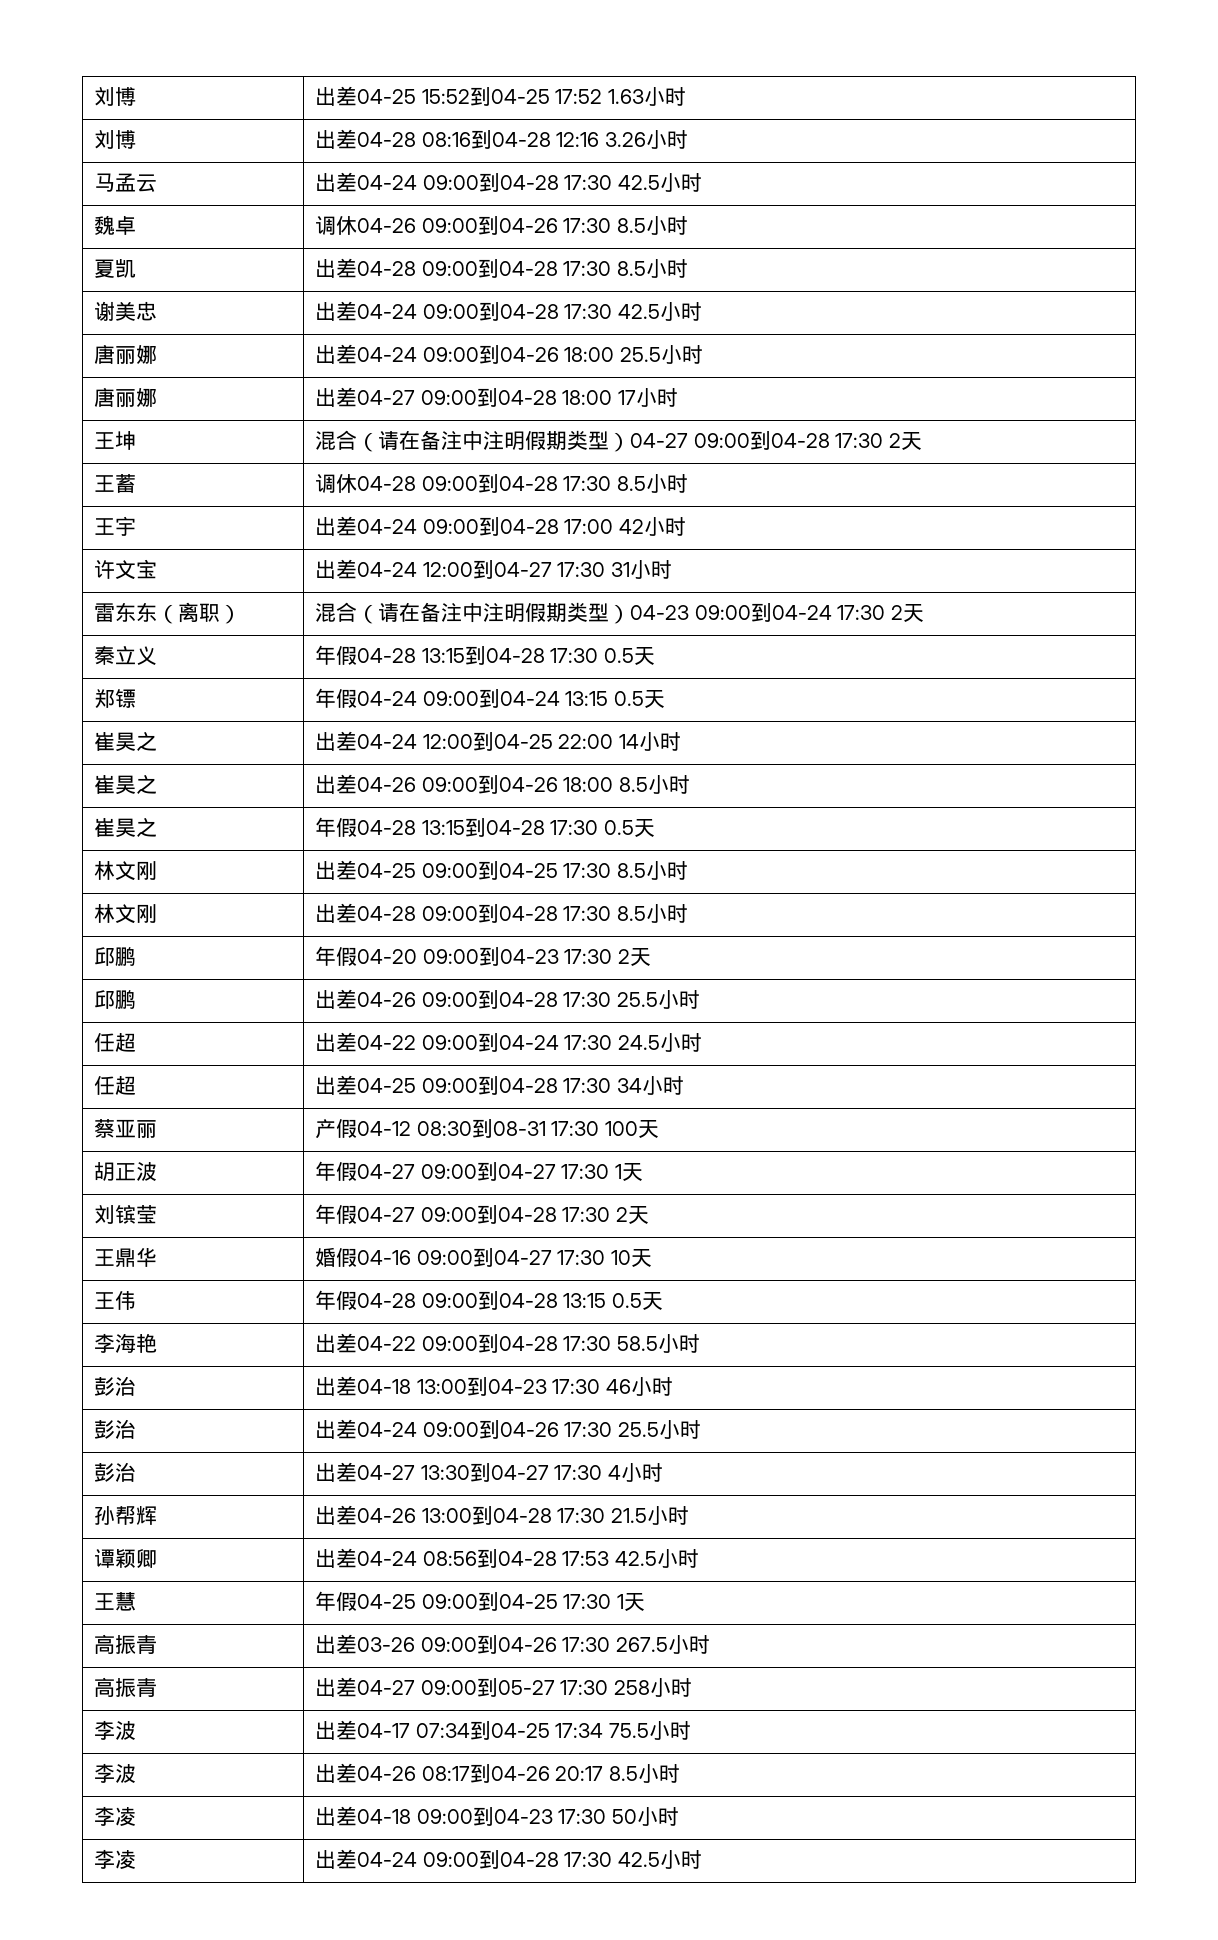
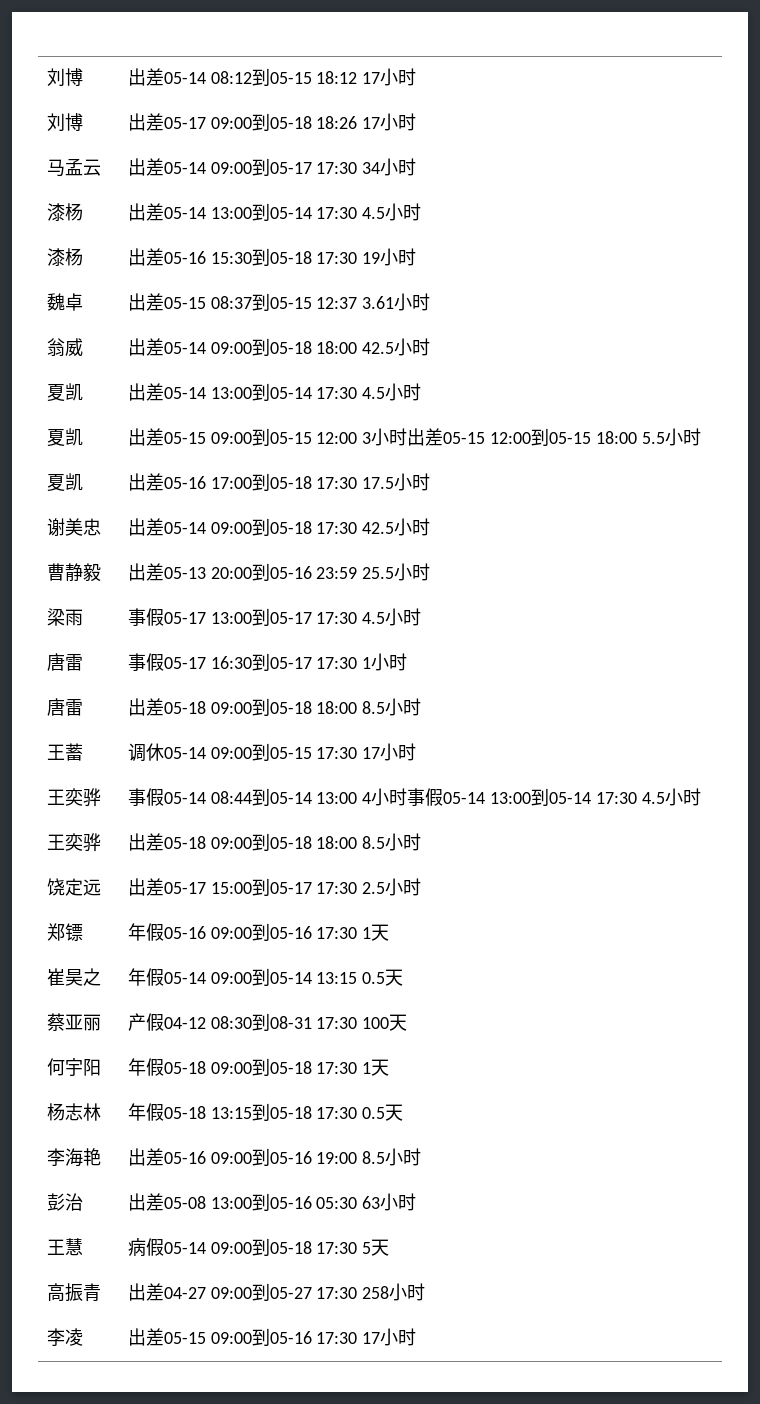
[94,87,137,106] [315,86,686,106] [94,130,137,149] [315,129,688,149] [94,173,158,192] [315,172,702,192] [94,215,137,235] [315,216,688,235] [94,259,137,278] [315,258,646,278] 刘博 | 出差04-25 15:52到04-25 17:52 1.63小时 // 刘博 | 出差04-28 08:16到04-28 12:16 3.26小时 // 马孟云 | 出差04-24 09:00到04-28 17:30 42.5小时 // 魏卓 | 调休04-26 09:00到04-26 17:30 8.5小时 // 夏凯 | 出差04-28 09:00到04-28 17:30 8.5 -> [46,68,83,86] [127,68,417,86] [46,113,83,131] [127,113,417,131] [46,158,101,177] [127,158,417,176] [46,203,83,221] [127,203,422,221] [46,248,83,266] [127,248,417,266] [46,293,83,311] [127,293,431,311] [46,338,83,356] [127,338,431,356] [46,383,83,401] [127,383,422,401] [46,428,83,446] [127,428,701,446] [46,473,83,491] [127,473,395,491] 刘博 | 出差05-14 08:12到05-15 18:12 17小时 // 刘博 | 出差05-17 09:00到05-18 18:26 17小时 // 马孟云 | 出差05-14 09:00到05-17 17:30 34小时 // 漆杨 | 出差05-14 13:00到05-14 17:30 4.5小时 // 漆杨 | 出差05-16 15:30到05-18 17:30 19小时 // 魏卓 | 出差05-15 08:37到05-15 12:37 3.61小时 // 翁威 | 出差05-14 09:00到05-18 18:00 42.5小时 // 夏凯 | 出差05-14 13:00到05-14 17:30 4.5小时 // 夏凯 | 出差05-15 09:00到05-15 12:00 3小时出差05-15 12:00到05-15 18:00 5.5小时 // 夏凯 | 出差05-16 17:00到05-18 17:30 17.5
[357,302,702,321] [94,344,158,365] [315,344,703,364] [94,387,158,408] [315,387,678,407] [94,431,137,450] [315,430,922,452] [94,474,137,493] [315,474,688,493] [94,516,137,536] [315,516,686,536] [94,559,158,580] [315,559,672,579] [94,602,242,624] [315,602,924,624] [94,645,158,665] [315,645,655,665] [94,689,137,708] [315,688,665,708] [94,732,158,752] [315,731,681,751] [94,775,158,795] [315,774,690,794] [94,818,158,838] [315,817,655,837] [94,861,158,881] [315,860,688,880] [94,904,158,924] [315,903,688,923] [94,947,137,966] [315,946,651,966] [94,990,137,1009] [315,989,700,1009] [94,1033,137,1053] [315,1032,702,1052] [94,1076,137,1096] [315,1075,684,1095] 04-24 09:00到04-28 17:30 42.5小时 // 唐丽娜 | 出差04-24 09:00到04-26 18:00 25.5小时 // 唐丽娜 | 出差04-27 09:00到04-28 18:00 17小时 // 王坤 | 混合（请在备注中注明假期类型）04-27 09:00到04-28 17:30 2天 // 王蓄 | 调休04-28 09:00到04-28 17:30 8.5小时 // 王宇 | 出差04-24 09:00到04-28 17:00 42小时 // 许文宝 | 出差04-24 12:00到04-27 17:30 31小时 // 雷东东（离职） | 混合（请在备注中注明假期类型）04-23 09:00到04-24 17:30 2天 // 秦立义 | 年假04-28 13:15到04-28 17:30 0.5天 // 郑镖 | 年假04-24 09:00到04-24 13:15 0.5天 // 崔昊之 | 出差04-24 12:00到04-25 22:00 14小时 // 崔昊之 | 出差04-26 09:00到04-26 18:00 8.5小时 // 崔昊之 | 年假04-28 13:15到04-28 17:30 0.5天 // 林文刚 | 出差04-25 09:00到04-25 17:30 8.5小时 // 林文刚 | 出差04-28 09:00到04-28 17:30 8.5小时 // 邱鹏 | 年假04-20 09:00到04-23 17:30 2天 // 邱鹏 | 出差04-26 09:00到04-28 17:30 25.5小时 // 任超 | 出差04-22 09:00到04-24 17:30 24.5小时 // 任超 | 出差04-25 09:00到04-28 17:30 34小时 -> [163,518,431,536] [46,563,101,582] [127,563,431,581] [46,608,83,626] [127,608,422,626] [46,653,83,671] [127,653,408,671] [46,698,83,716] [127,698,422,716] [46,743,83,761] [127,743,417,762] [46,788,101,807] [127,788,701,806] [46,833,101,852] [127,833,422,851] [46,878,101,896] [127,878,422,896] [46,923,83,941] [127,923,390,941] [46,968,101,986] [127,968,404,986] 05-14 09:00到05-18 17:30 42.5小时 // 曹静毅 | 出差05-13 20:00到05-16 23:59 25.5小时 // 梁雨 | 事假05-17 13:00到05-17 17:30 4.5小时 // 唐雷 | 事假05-17 16:30到05-17 17:30 1小时 // 唐雷 | 出差05-18 09:00到05-18 18:00 8.5小时 // 王蓄 | 调休05-14 09:00到05-15 17:30 17小时 // 王奕骅 | 事假05-14 08:44到05-14 13:00 4小时事假05-14 13:00到05-14 17:30 4.5小时 // 王奕骅 | 出差05-18 09:00到05-18 18:00 8.5小时 // 饶定远 | 出差05-17 15:00到05-17 17:30 2.5小时 // 郑镖 | 年假05-16 09:00到05-16 17:30 1天 // 崔昊之 | 年假05-14 09:00到05-14 13:15 0.5天
[94,1162,158,1181] [315,1161,643,1181] [94,1204,158,1224] [315,1204,649,1224] [94,1247,158,1268] [315,1247,652,1267] [94,1291,137,1310] [315,1290,663,1310] [94,1333,158,1353] [315,1333,700,1353] [94,1376,137,1396] [315,1376,673,1396] [94,1419,137,1439] [315,1419,701,1439] [94,1462,137,1482] [315,1462,663,1482] [94,1506,158,1525] [315,1505,689,1525] [94,1549,158,1568] [315,1548,699,1568] [94,1592,137,1611] [315,1591,645,1611] [94,1634,158,1654] [315,1634,710,1654] 胡正波 | 年假04-27 09:00到04-27 17:30 1天 // 刘镔莹 | 年假04-27 09:00到04-28 17:30 2天 // 王鼎华 | 婚假04-16 09:00到04-27 17:30 10天 // 王伟 | 年假04-28 09:00到04-28 13:15 0.5天 // 李海艳 | 出差04-22 09:00到04-28 17:30 58.5小时 // 彭治 | 出差04-18 13:00到04-23 17:30 46小时 // 彭治 | 出差04-24 09:00到04-26 17:30 25.5小时 // 彭治 | 出差04-27 13:30到04-27 17:30 4小时 // 孙帮辉 | 出差04-26 13:00到04-28 17:30 21.5小时 // 谭颖卿 | 出差04-24 08:56到04-28 17:53 42.5小时 // 王慧 | 年假04-25 09:00到04-25 17:30 1天 // 高振青 | 出差03-26 09:00到04-26 17:30 267.5小时 -> [46,1058,101,1076] [127,1058,390,1076] [46,1103,101,1121] [127,1103,404,1121] [46,1148,101,1167] [127,1148,422,1166] [46,1193,83,1211] [127,1193,417,1211] [46,1238,83,1256] [127,1238,390,1257] 何宇阳 | 年假05-18 09:00到05-18 17:30 1天 // 杨志林 | 年假05-18 13:15到05-18 17:30 0.5天 // 李海艳 | 出差05-16 09:00到05-16 19:00 8.5小时 // 彭治 | 出差05-08 13:00到05-16 05:30 63小时 // 王慧 | 病假05-14 09:00到05-18 17:30 5天
[115,1721,137,1740] [315,1720,691,1740] [94,1763,137,1783] [315,1763,680,1783] [94,1806,137,1826] [315,1806,679,1826] [94,1849,137,1869] [315,1849,660,1869] 波 | 出差04-17 07:34到04-25 17:34 75.5小时 // 李波 | 出差04-26 08:17到04-26 20:17 8.5小时 // 李凌 | 出差04-18 09:00到04-23 17:30 50小时 // 李凌 | 出差04-24 09:00到04-28 17:30 42.5 -> [64,1328,83,1346] [127,1328,381,1346] 凌 | 出差05-15 09:00到05-16 17:30 17

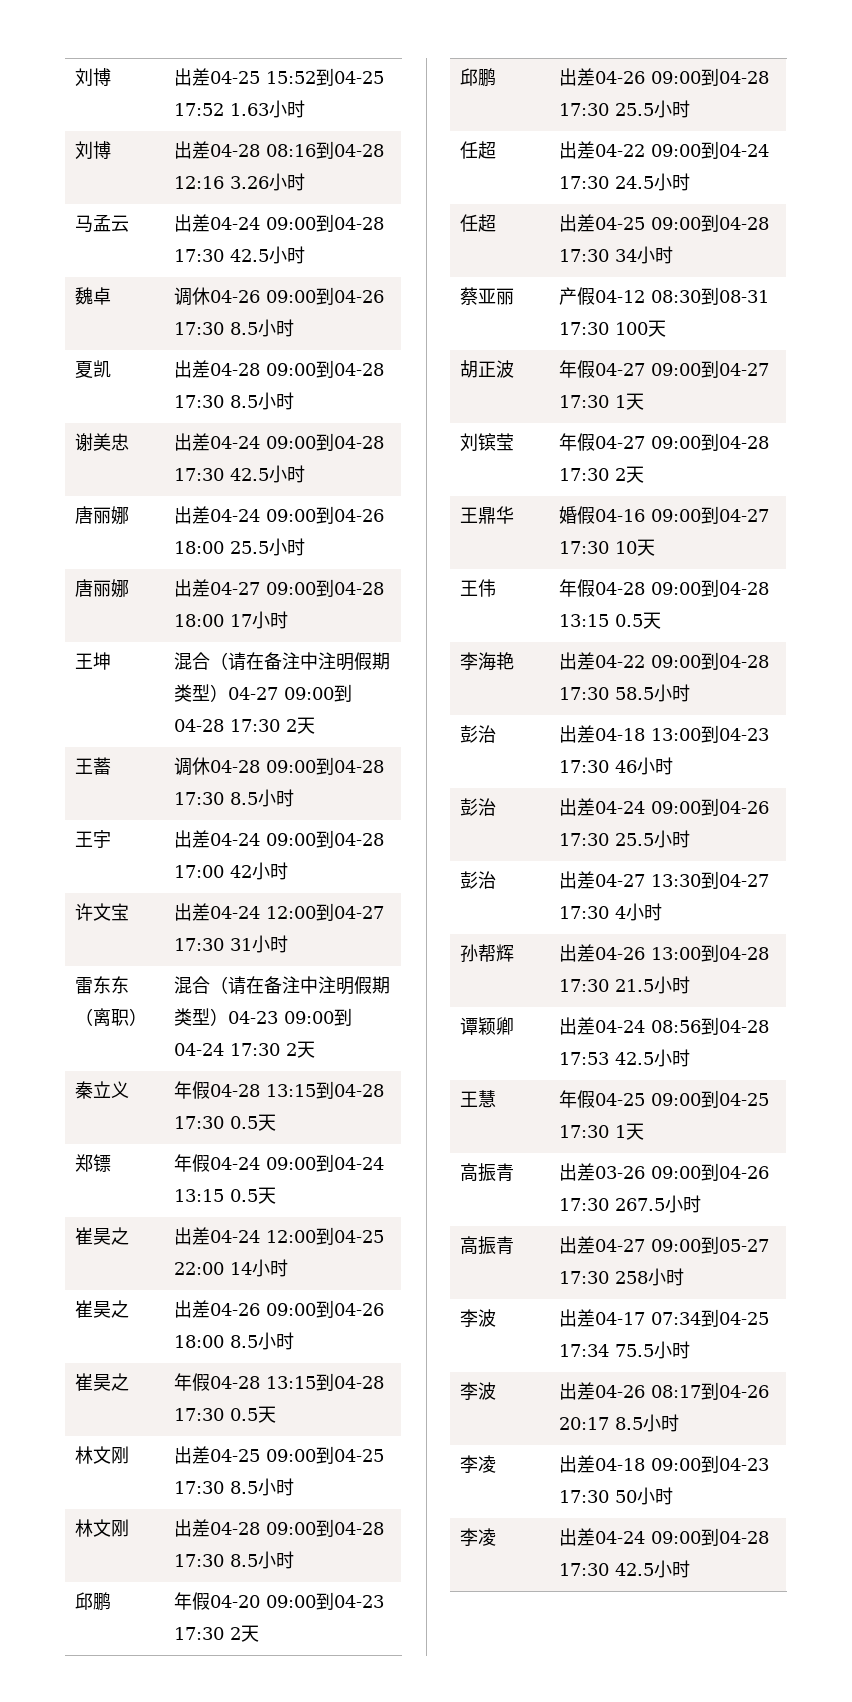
[46,68,83,86] [127,68,417,86] [46,113,83,131] [127,113,417,131] [46,158,101,177] [127,158,417,176] [46,203,83,221] [127,203,422,221] [46,248,83,266] [127,248,417,266] [46,293,83,311] [127,293,431,311] [46,338,83,356] [127,338,431,356] [46,383,83,401] [127,383,422,401] [46,428,83,446] [127,428,701,446] [46,473,83,491] [127,473,395,491] 刘博 | 出差05-14 08:12到05-15 18:12 17小时 // 刘博 | 出差05-17 09:00到05-18 18:26 17小时 // 马孟云 | 出差05-14 09:00到05-17 17:30 34小时 // 漆杨 | 出差05-14 13:00到05-14 17:30 4.5小时 // 漆杨 | 出差05-16 15:30到05-18 17:30 19小时 // 魏卓 | 出差05-15 08:37到05-15 12:37 3.61小时 // 翁威 | 出差05-14 09:00到05-18 18:00 42.5小时 // 夏凯 | 出差05-14 13:00到05-14 17:30 4.5小时 // 夏凯 | 出差05-15 09:00到05-15 12:00 3小时出差05-15 12:00到05-15 18:00 5.5小时 // 夏凯 | 出差05-16 17:00到05-18 17:30 17.5 -> [75,68,112,86] [174,68,385,86] [174,100,306,118] [75,141,112,159] [174,141,385,159] [174,173,306,191] [75,214,130,233] [174,214,385,232] [174,246,306,264] [75,287,112,305] [174,287,385,306] [174,319,295,337] [75,360,112,378] [174,360,385,378] [174,395,259,408] 刘博 | 出差04-25 15:52到04-25 17:52 1.63小时 // 刘博 | 出差04-28 08:16到04-28 12:16 3.26小时 // 马孟云 | 出差04-24 09:00到04-28 17:30 42.5小时 // 魏卓 | 调休04-26 09:00到04-26 17:30 8.5小时 // 夏凯 | 出差04-28 09:00到04-28 17:30 8.5
[163,518,431,536] [46,563,101,582] [127,563,431,581] [46,608,83,626] [127,608,422,626] [46,653,83,671] [127,653,408,671] [46,698,83,716] [127,698,422,716] [46,743,83,761] [127,743,417,762] [46,788,101,807] [127,788,701,806] [46,833,101,852] [127,833,422,851] [46,878,101,896] [127,878,422,896] [46,923,83,941] [127,923,390,941] [46,968,101,986] [127,968,404,986] 05-14 09:00到05-18 17:30 42.5小时 // 曹静毅 | 出差05-13 20:00到05-16 23:59 25.5小时 // 梁雨 | 事假05-17 13:00到05-17 17:30 4.5小时 // 唐雷 | 事假05-17 16:30到05-17 17:30 1小时 // 唐雷 | 出差05-18 09:00到05-18 18:00 8.5小时 // 王蓄 | 调休05-14 09:00到05-15 17:30 17小时 // 王奕骅 | 事假05-14 08:44到05-14 13:00 4小时事假05-14 13:00到05-14 17:30 4.5小时 // 王奕骅 | 出差05-18 09:00到05-18 18:00 8.5小时 // 饶定远 | 出差05-17 15:00到05-17 17:30 2.5小时 // 郑镖 | 年假05-16 09:00到05-16 17:30 1天 // 崔昊之 | 年假05-14 09:00到05-14 13:15 0.5天 -> [210,433,385,451] [174,465,306,483] [75,506,130,525] [174,506,385,524] [174,538,306,556] [75,579,130,598] [174,579,385,597] [174,611,289,629] [75,652,112,670] [174,652,391,671] [174,684,353,702] [174,717,316,734] [75,757,112,775] [174,757,385,776] [174,789,295,807] [75,830,112,848] [174,830,385,848] [174,862,289,880] [75,903,130,921] [174,903,385,921] [174,935,289,953] [75,976,130,994] [75,1008,148,1026] [174,976,391,995] [174,1008,353,1026] [174,1041,316,1058] [75,1081,130,1099] [174,1081,385,1099] [174,1114,277,1131] [75,1154,112,1172] [174,1154,385,1172] [174,1187,277,1204] [75,1227,130,1245] [174,1227,385,1245] [174,1259,289,1277] [75,1300,130,1318] [174,1300,385,1318] [174,1332,295,1350] [75,1373,130,1391] [174,1373,385,1391] [174,1406,277,1423] [75,1446,130,1464] [174,1446,385,1464] [174,1478,295,1496] [75,1519,130,1537] [174,1519,385,1537] [174,1551,295,1569] [75,1592,112,1611] [174,1592,385,1610] [174,1625,260,1642] [460,68,497,87] [559,68,770,86] [559,100,691,118] [460,141,497,159] [559,141,770,159] [559,173,691,191] [460,214,497,232] [559,214,770,232] [559,246,674,264] 04-24 09:00到04-28 17:30 42.5小时 // 唐丽娜 | 出差04-24 09:00到04-26 18:00 25.5小时 // 唐丽娜 | 出差04-27 09:00到04-28 18:00 17小时 // 王坤 | 混合（请在备注中注明假期类型）04-27 09:00到04-28 17:30 2天 // 王蓄 | 调休04-28 09:00到04-28 17:30 8.5小时 // 王宇 | 出差04-24 09:00到04-28 17:00 42小时 // 许文宝 | 出差04-24 12:00到04-27 17:30 31小时 // 雷东东（离职） | 混合（请在备注中注明假期类型）04-23 09:00到04-24 17:30 2天 // 秦立义 | 年假04-28 13:15到04-28 17:30 0.5天 // 郑镖 | 年假04-24 09:00到04-24 13:15 0.5天 // 崔昊之 | 出差04-24 12:00到04-25 22:00 14小时 // 崔昊之 | 出差04-26 09:00到04-26 18:00 8.5小时 // 崔昊之 | 年假04-28 13:15到04-28 17:30 0.5天 // 林文刚 | 出差04-25 09:00到04-25 17:30 8.5小时 // 林文刚 | 出差04-28 09:00到04-28 17:30 8.5小时 // 邱鹏 | 年假04-20 09:00到04-23 17:30 2天 // 邱鹏 | 出差04-26 09:00到04-28 17:30 25.5小时 // 任超 | 出差04-22 09:00到04-24 17:30 24.5小时 // 任超 | 出差04-25 09:00到04-28 17:30 34小时
[46,1058,101,1076] [127,1058,390,1076] [46,1103,101,1121] [127,1103,404,1121] [46,1148,101,1167] [127,1148,422,1166] [46,1193,83,1211] [127,1193,417,1211] [46,1238,83,1256] [127,1238,390,1257] 何宇阳 | 年假05-18 09:00到05-18 17:30 1天 // 杨志林 | 年假05-18 13:15到05-18 17:30 0.5天 // 李海艳 | 出差05-16 09:00到05-16 19:00 8.5小时 // 彭治 | 出差05-08 13:00到05-16 05:30 63小时 // 王慧 | 病假05-14 09:00到05-18 17:30 5天 -> [460,360,515,378] [559,360,770,378] [559,393,645,410] [460,433,515,451] [559,433,770,451] [559,466,645,483] [460,506,515,524] [559,506,770,524] [559,539,656,556] [460,579,497,597] [559,579,770,597] [559,612,662,629] [460,652,515,671] [559,652,770,670] [559,684,691,702] [460,725,497,743] [559,725,770,743] [559,757,674,775] [460,798,497,816] [559,798,770,816] [559,830,691,848] [460,871,497,889] [559,871,770,889] [559,903,663,921] [460,944,515,962] [559,944,770,962] [559,976,691,994] [460,1017,515,1035] [559,1017,770,1035] [559,1049,691,1067] [460,1090,497,1108] [559,1090,770,1108] [559,1123,645,1140] [460,1163,515,1182] [559,1163,770,1181] [559,1195,702,1213] 胡正波 | 年假04-27 09:00到04-27 17:30 1天 // 刘镔莹 | 年假04-27 09:00到04-28 17:30 2天 // 王鼎华 | 婚假04-16 09:00到04-27 17:30 10天 // 王伟 | 年假04-28 09:00到04-28 13:15 0.5天 // 李海艳 | 出差04-22 09:00到04-28 17:30 58.5小时 // 彭治 | 出差04-18 13:00到04-23 17:30 46小时 // 彭治 | 出差04-24 09:00到04-26 17:30 25.5小时 // 彭治 | 出差04-27 13:30到04-27 17:30 4小时 // 孙帮辉 | 出差04-26 13:00到04-28 17:30 21.5小时 // 谭颖卿 | 出差04-24 08:56到04-28 17:53 42.5小时 // 王慧 | 年假04-25 09:00到04-25 17:30 1天 // 高振青 | 出差03-26 09:00到04-26 17:30 267.5小时
[64,1328,83,1346] [127,1328,381,1346] 凌 | 出差05-15 09:00到05-16 17:30 17 -> [478,1309,497,1327] [559,1309,770,1327] [559,1341,691,1359] [460,1382,497,1400] [559,1382,770,1400] [559,1414,680,1432] [460,1455,497,1473] [559,1455,770,1473] [559,1487,674,1505] [460,1528,497,1546] [559,1528,770,1546] [559,1563,655,1576] 波 | 出差04-17 07:34到04-25 17:34 75.5小时 // 李波 | 出差04-26 08:17到04-26 20:17 8.5小时 // 李凌 | 出差04-18 09:00到04-23 17:30 50小时 // 李凌 | 出差04-24 09:00到04-28 17:30 42.5

